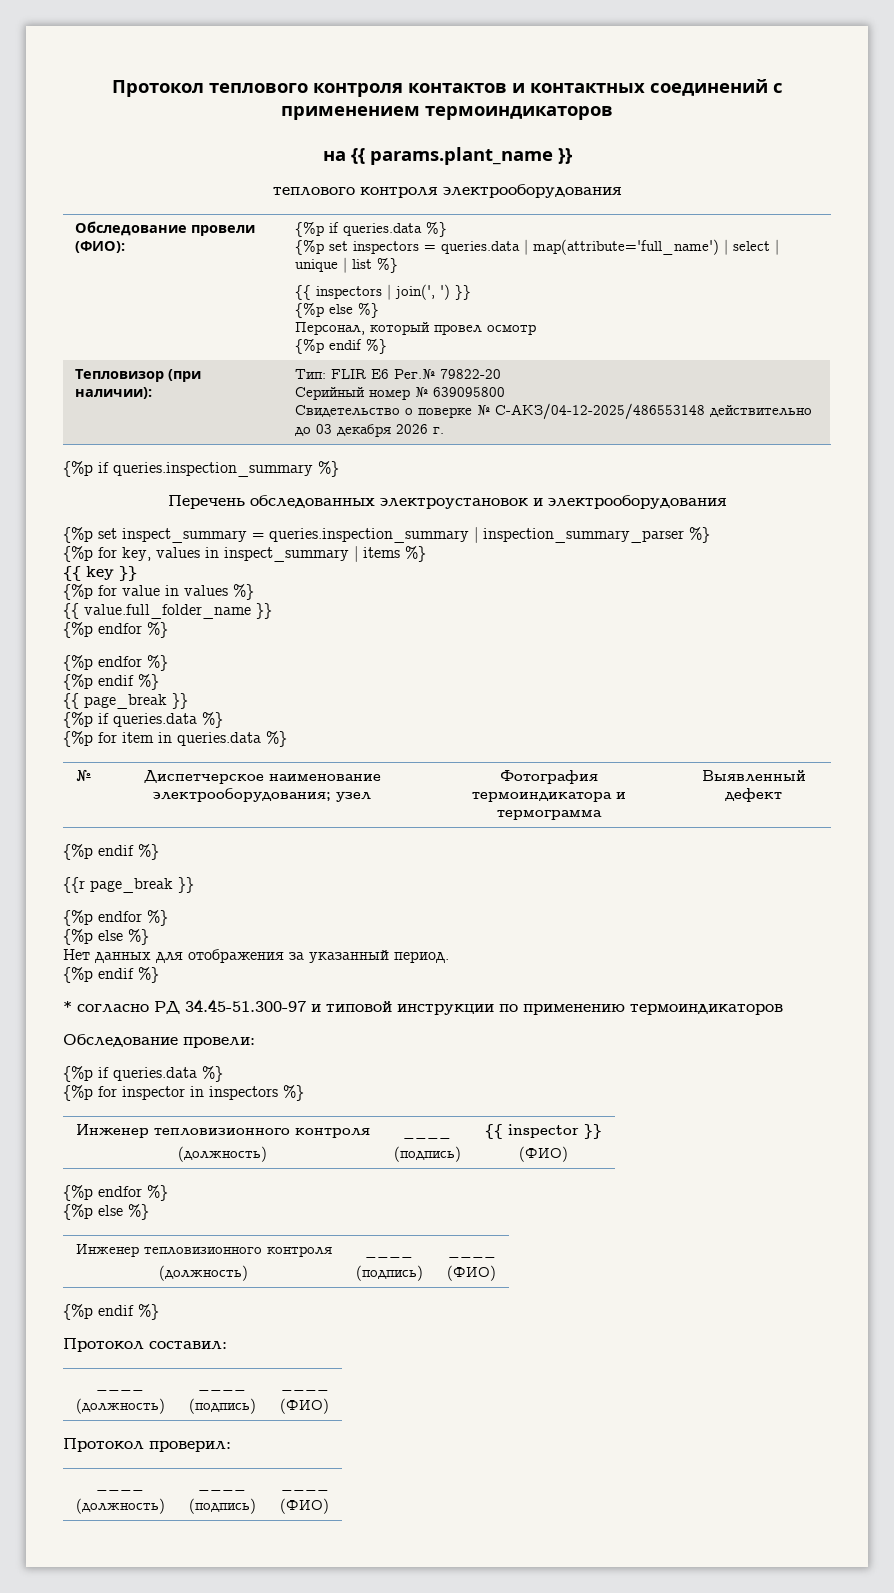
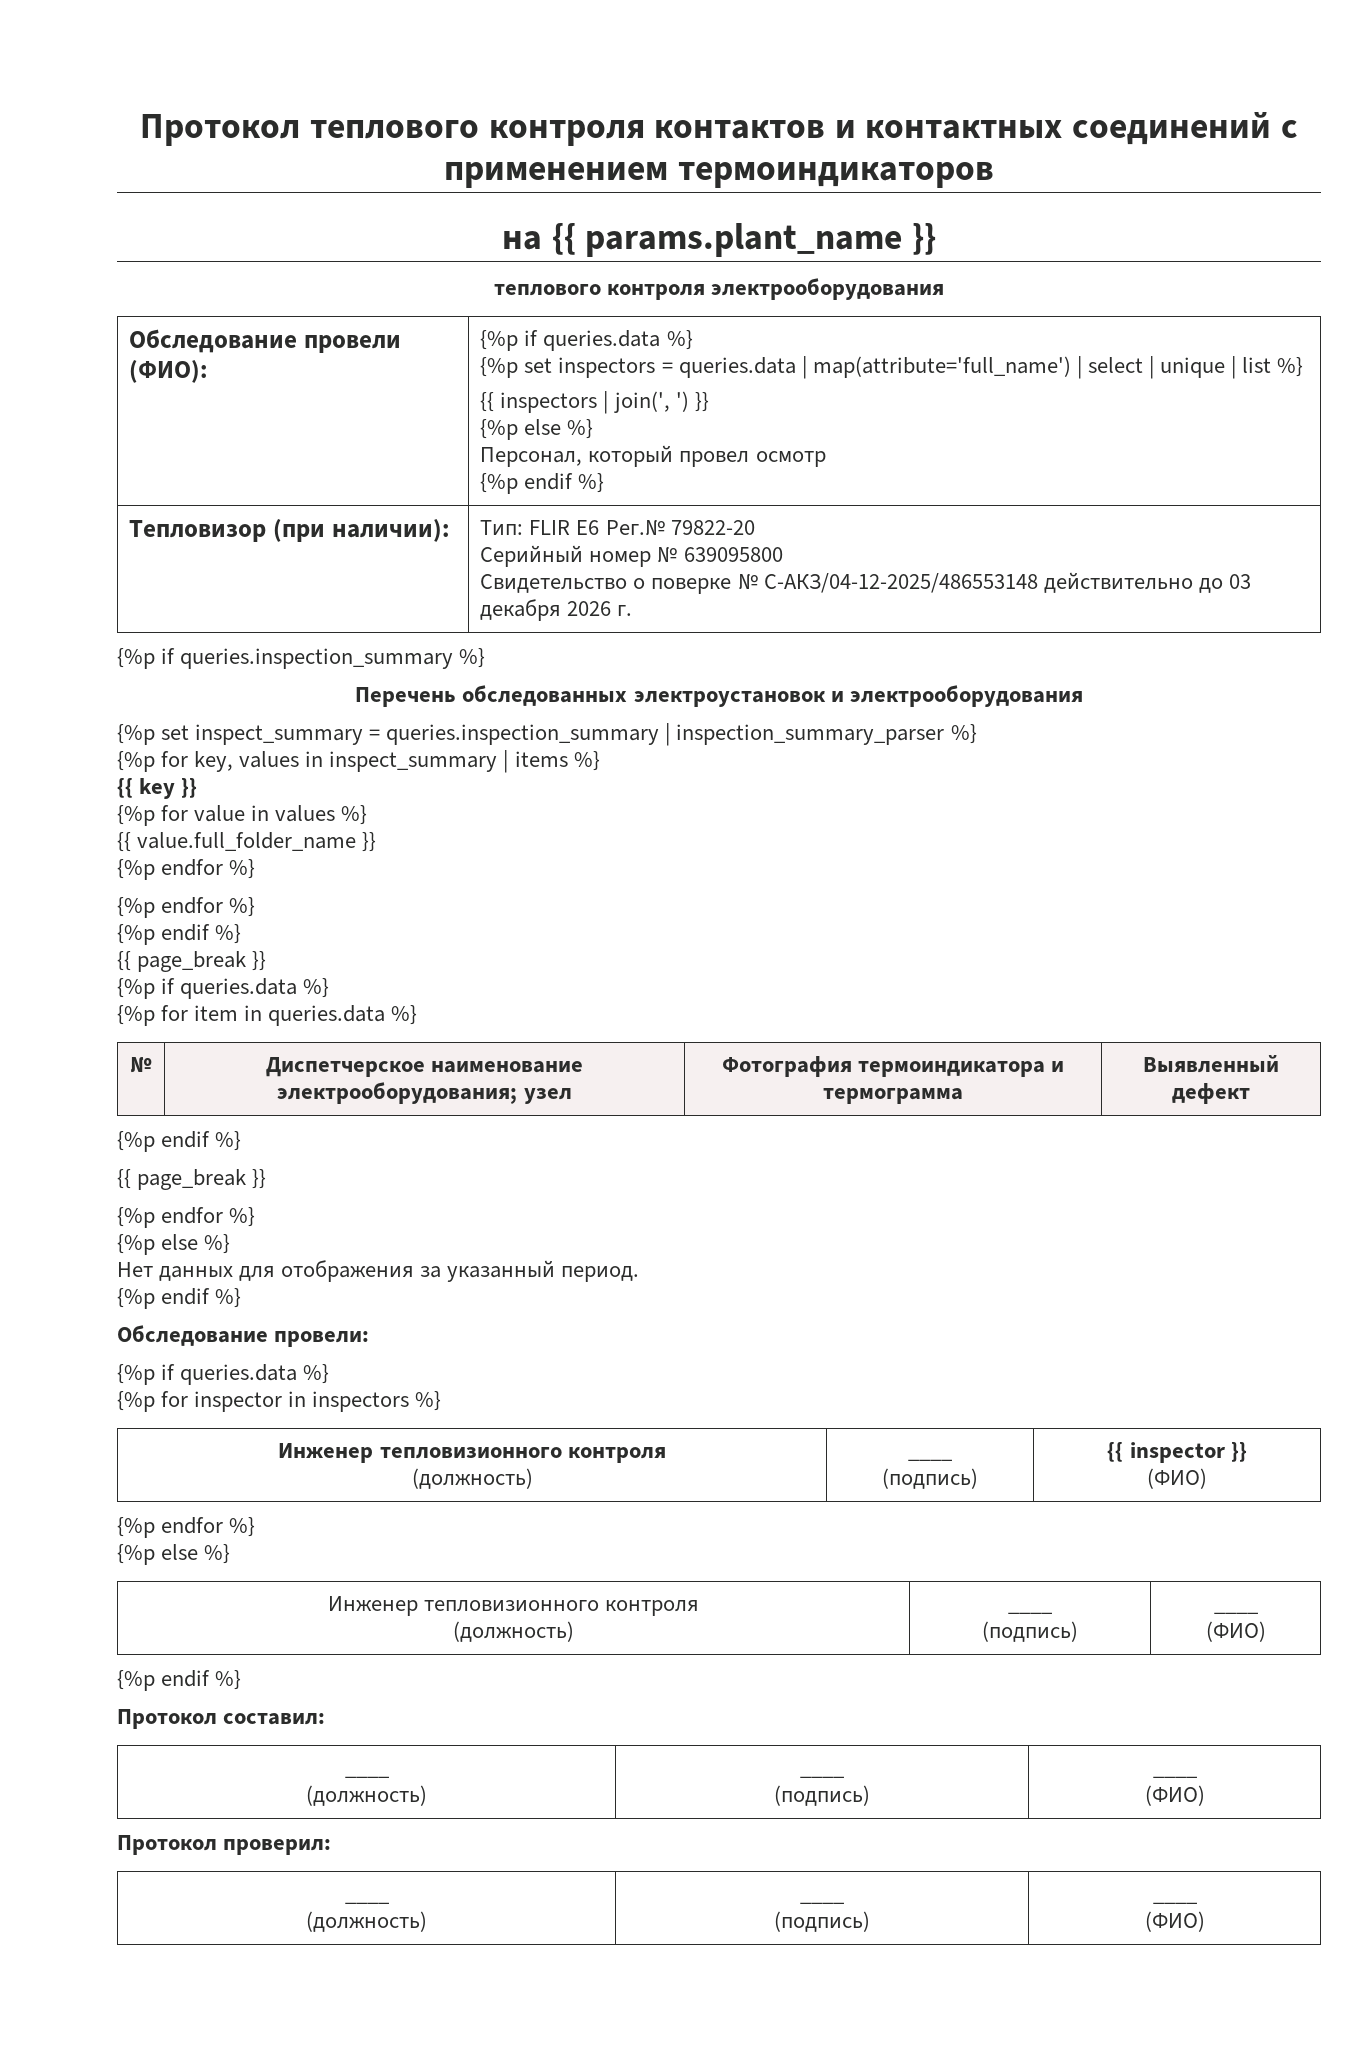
[63,877,85,893] {{r -> [117,1169,131,1189] {{
[63,999,783,1015] // * согласно РД 34.45-51.300-97 и типовой инструкции по применению термоиндикаторов -> (242, 1298) none

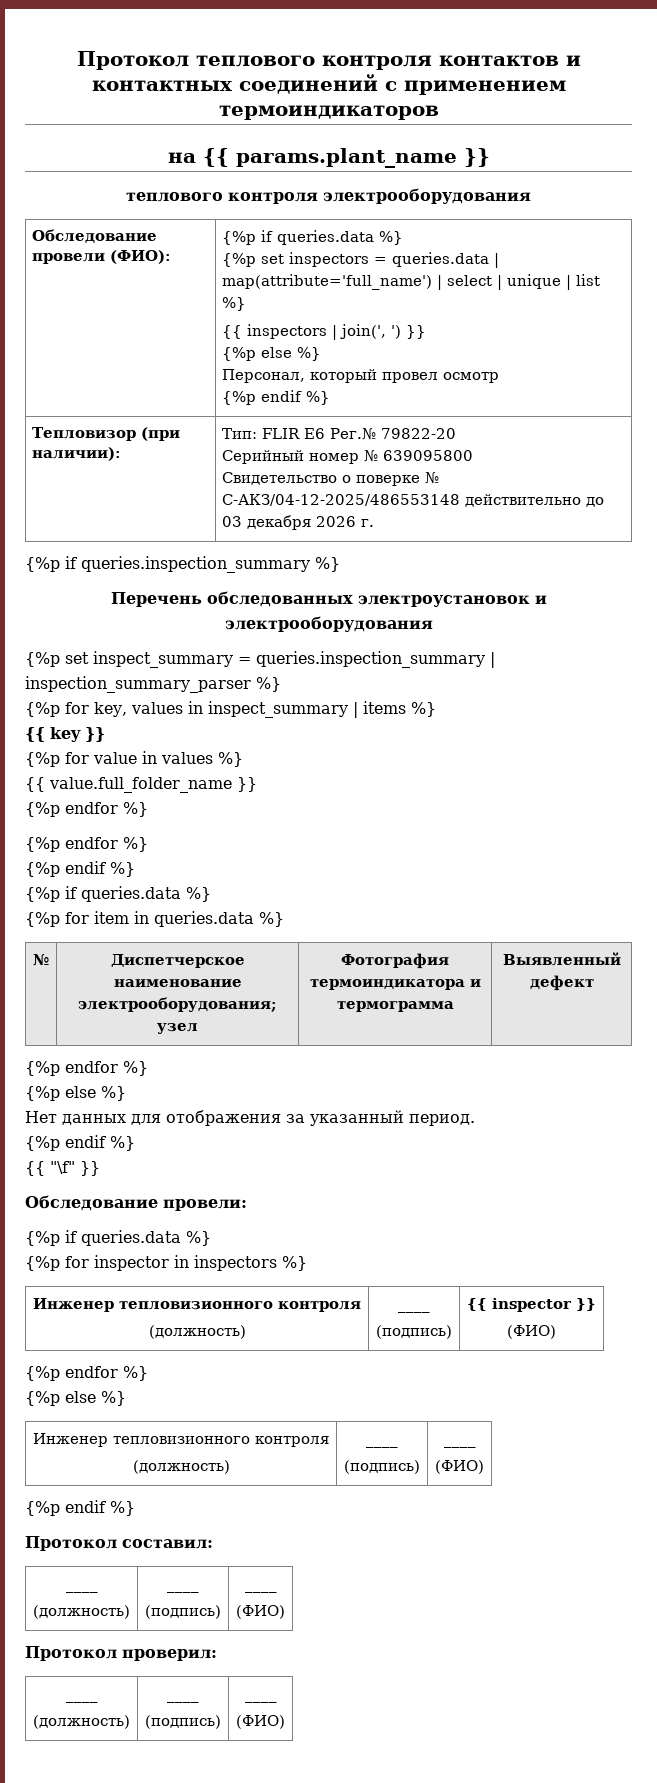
[117,951,267,972] // {{ page_break }} -> (135, 869) none
[117,1131,242,1152] [117,1169,267,1190] // {%p endif %} // {{ page_break }} -> (594, 983) none
(242, 1298) none -> [25,1161,100,1176] // {{ "\f" }}

